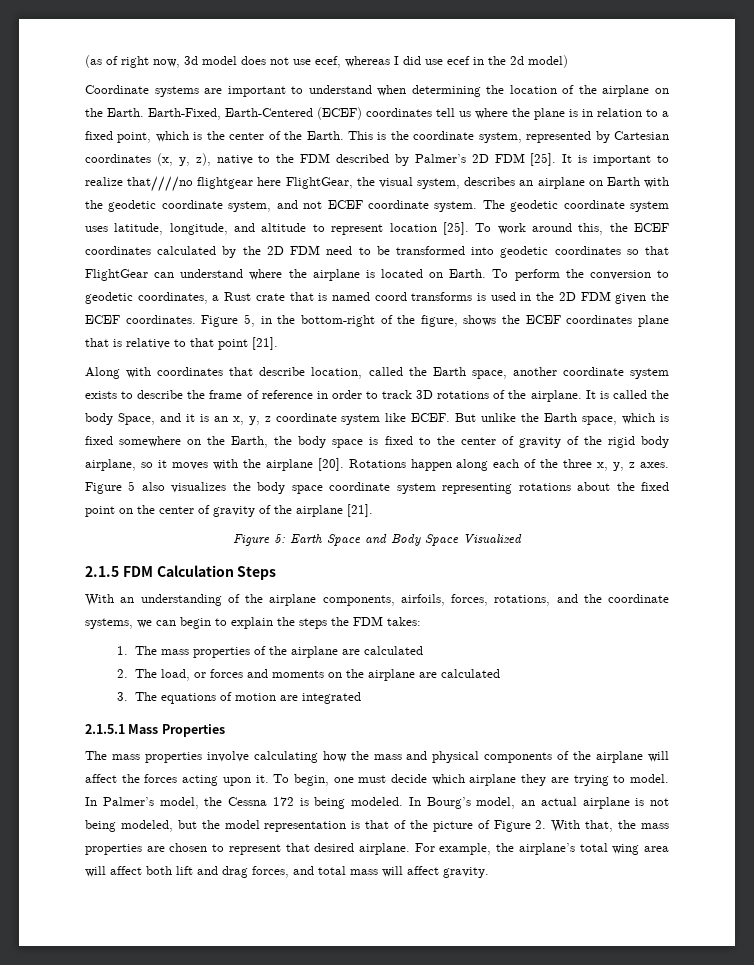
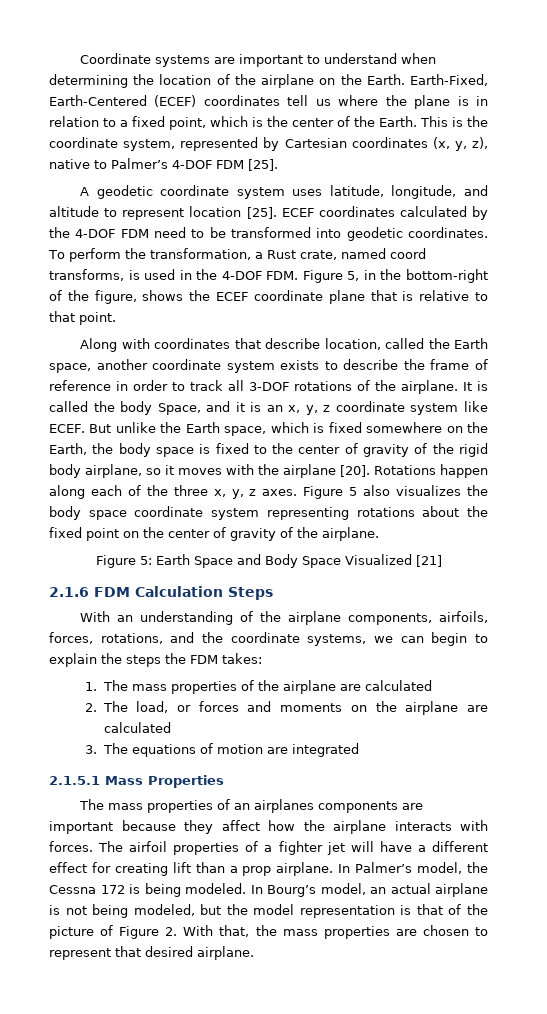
[85,55,568,68] (as of right now, 3d model does not use ecef, whereas I did use ecef in the 2d model) // -> (80, 58) none
[276,153,669,166] [85,176,669,192] [85,200,505,212] the FDM described by Palmer’s 2D FDM [25]. It is important to realize that////no flightgear here FlightGear, the visual system, describes an airplane on Earth with the geodetic coordinate system, and not ECEF coordinate system. The -> [111,158,278,171] [80,187,90,196] Palmer’s 4-DOF FDM [25]. // A
[475,223,628,235] To work around this, the -> (277, 213) none
[266,246,284,255] 2D -> [75,229,116,238] 4-DOF
[554,246,669,255] [85,269,670,281] [85,292,328,304] coordinates so that FlightGear can understand where the airplane is located on Earth. To perform the conversion to geodetic coordinates, a Rust crate that is -> [407,227,488,238] [48,248,337,262] coordinates. To perform the transformation, a Rust crate,
[411,292,473,301] transforms -> [49,269,124,281] transforms,
[558,291,669,304] [85,315,196,324] 2D FDM given the ECEF coordinates. -> [221,271,299,280] 4-DOF FDM.
[566,315,633,324] coordinates -> [253,290,323,301] coordinate
[218,337,278,350] point [21]. -> [79,312,116,325] point.
[416,390,434,399] 3D -> [228,380,289,391] all 3-DOF
[296,504,373,517] airplane [21]. -> [322,527,379,541] airplane.
[85,566,119,577] // 2.1.5 -> [415,555,442,567] [49,587,89,597] [21] // 2.1.6
[206,751,670,763] [85,774,669,786] involve calculating how the mass and physical components of the airplane will affect the forces acting upon it. To begin, one must decide which airplane they are trying to model. -> [217,799,424,813] [49,820,488,834] [49,841,488,855] [49,862,334,876] of an airplanes components are important because they affect how the airplane interacts with forces. The airfoil properties of a fighter jet will have a different effect for creating lift than a prop airplane.
[414,843,669,855] [85,866,489,878] For example, the airplane’s total wing area will affect both lift and drag forces, and total mass will affect gravity. -> (254, 953) none

